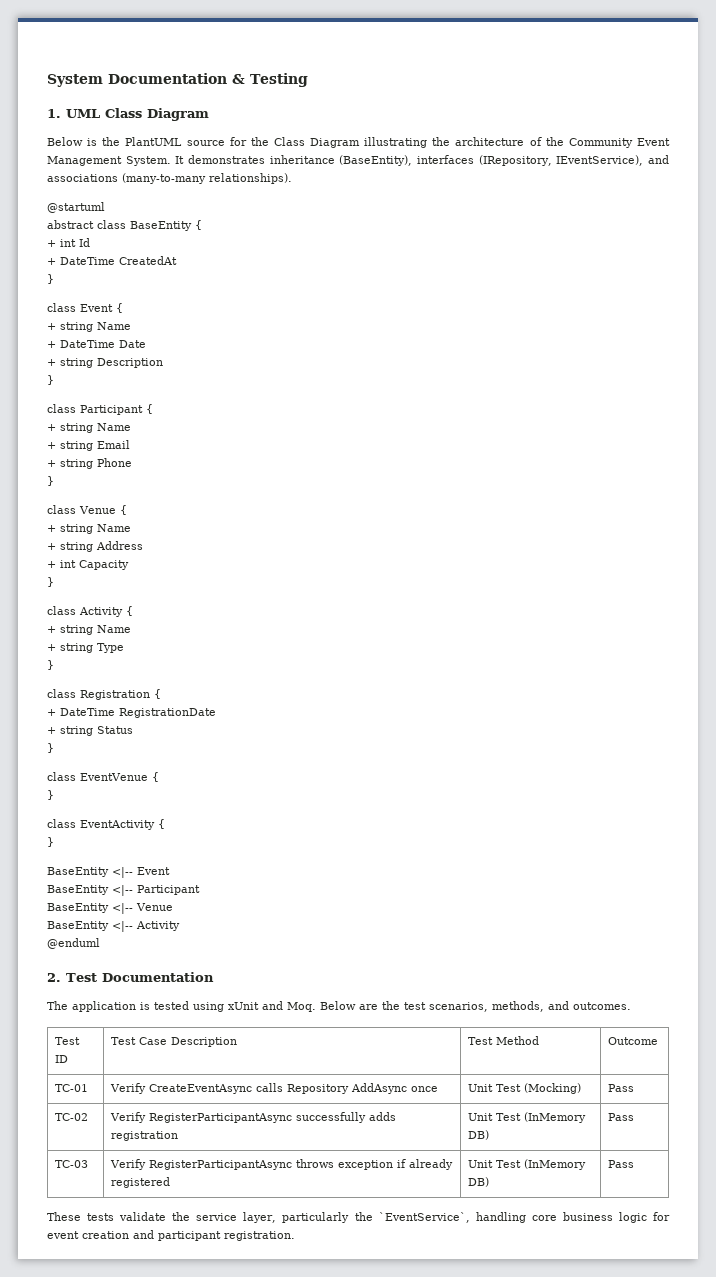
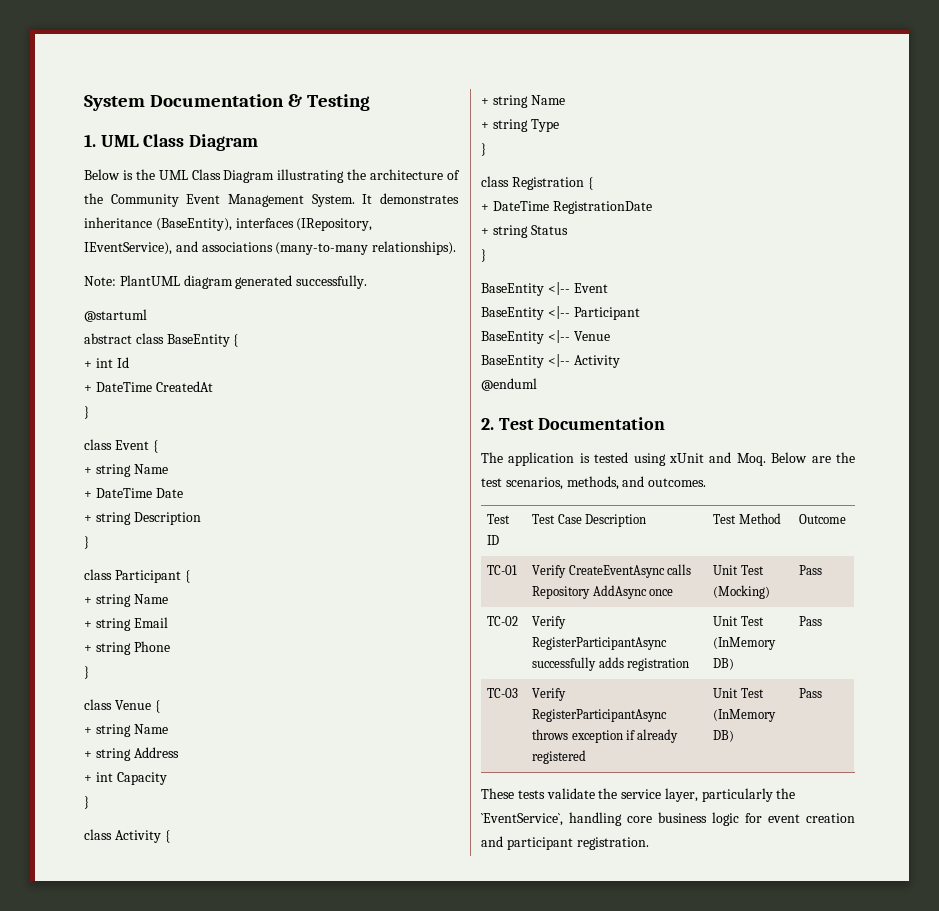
[125,137,269,146] PlantUML source for the -> [158,170,188,180] UML
(292, 178) none -> [84,275,368,289] // Note: PlantUML diagram generated successfully.
[47,772,159,782] [47,790,54,800] [47,819,165,830] [47,837,54,847] // class EventVenue { // } // class EventActivity { // } -> (486, 255) none

